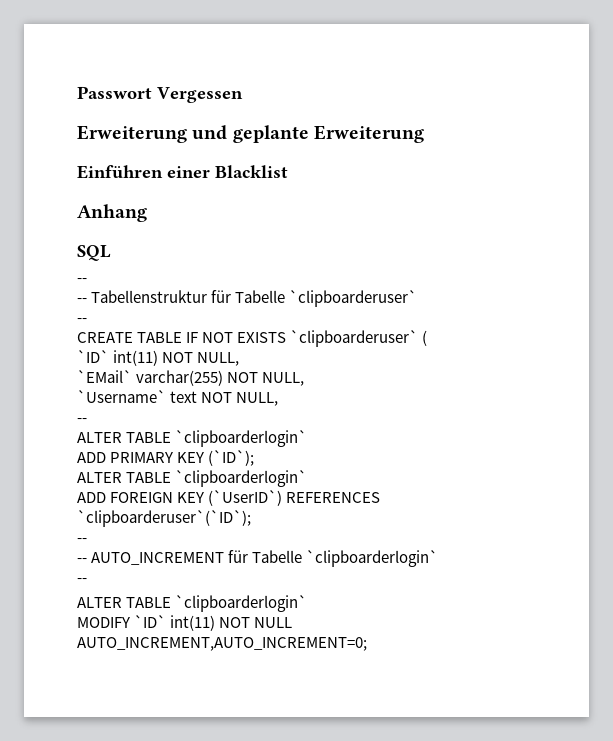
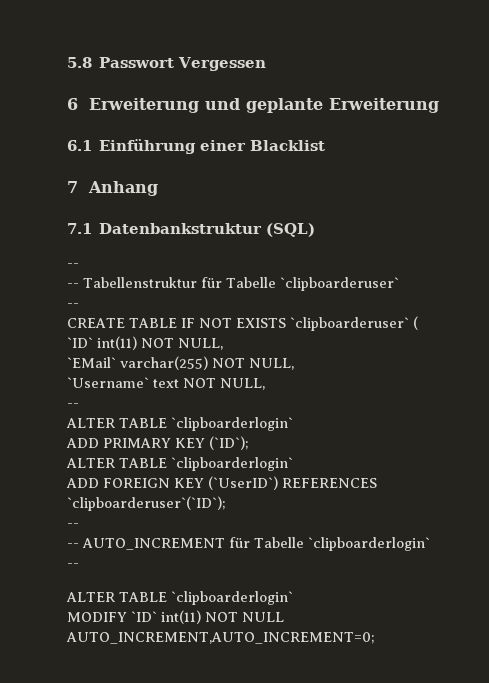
(77, 92) none -> [67,57,92,68] 5.8
(243, 95) none -> [67,98,78,110] 6
[77,165,163,179] Einführen -> [67,139,197,154] 6.1 Einführung
(288, 171) none -> [67,181,78,193] 7
[77,245,111,261] SQL -> [67,223,316,237] 7.1 Datenbankstruktur (SQL)

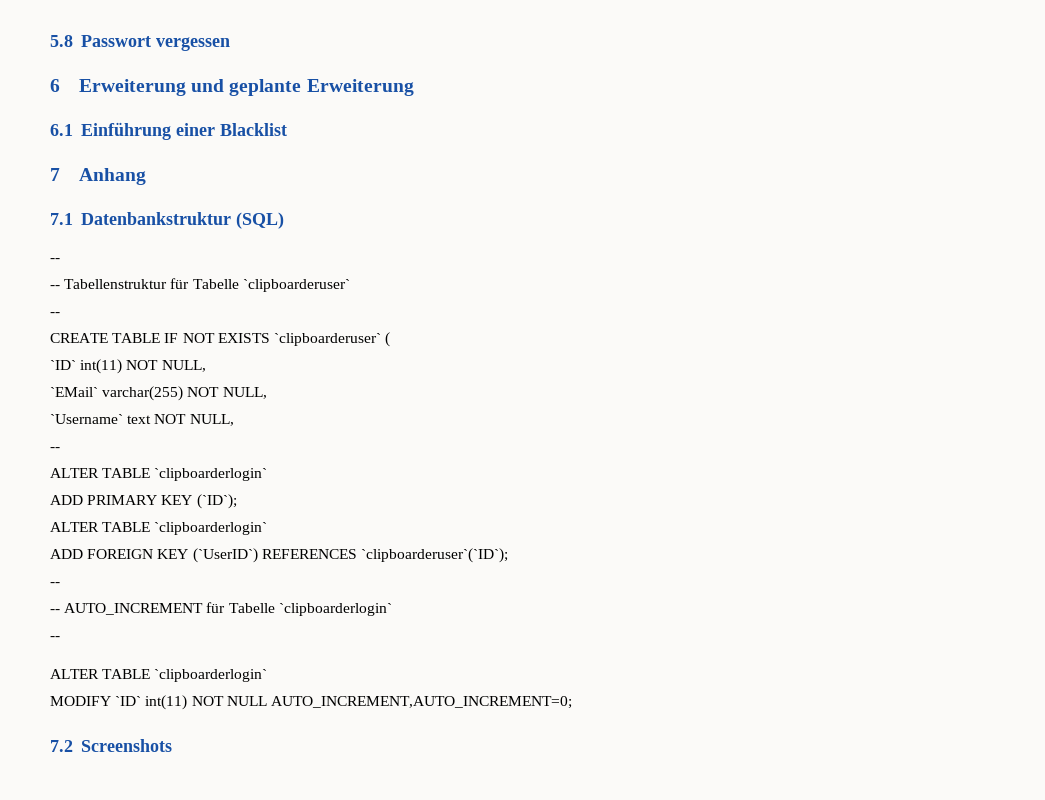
[178,57,267,71] Vergessen -> [155,37,230,51] vergessen
(375, 638) none -> [50,739,172,752] // 7.2 Screenshots

